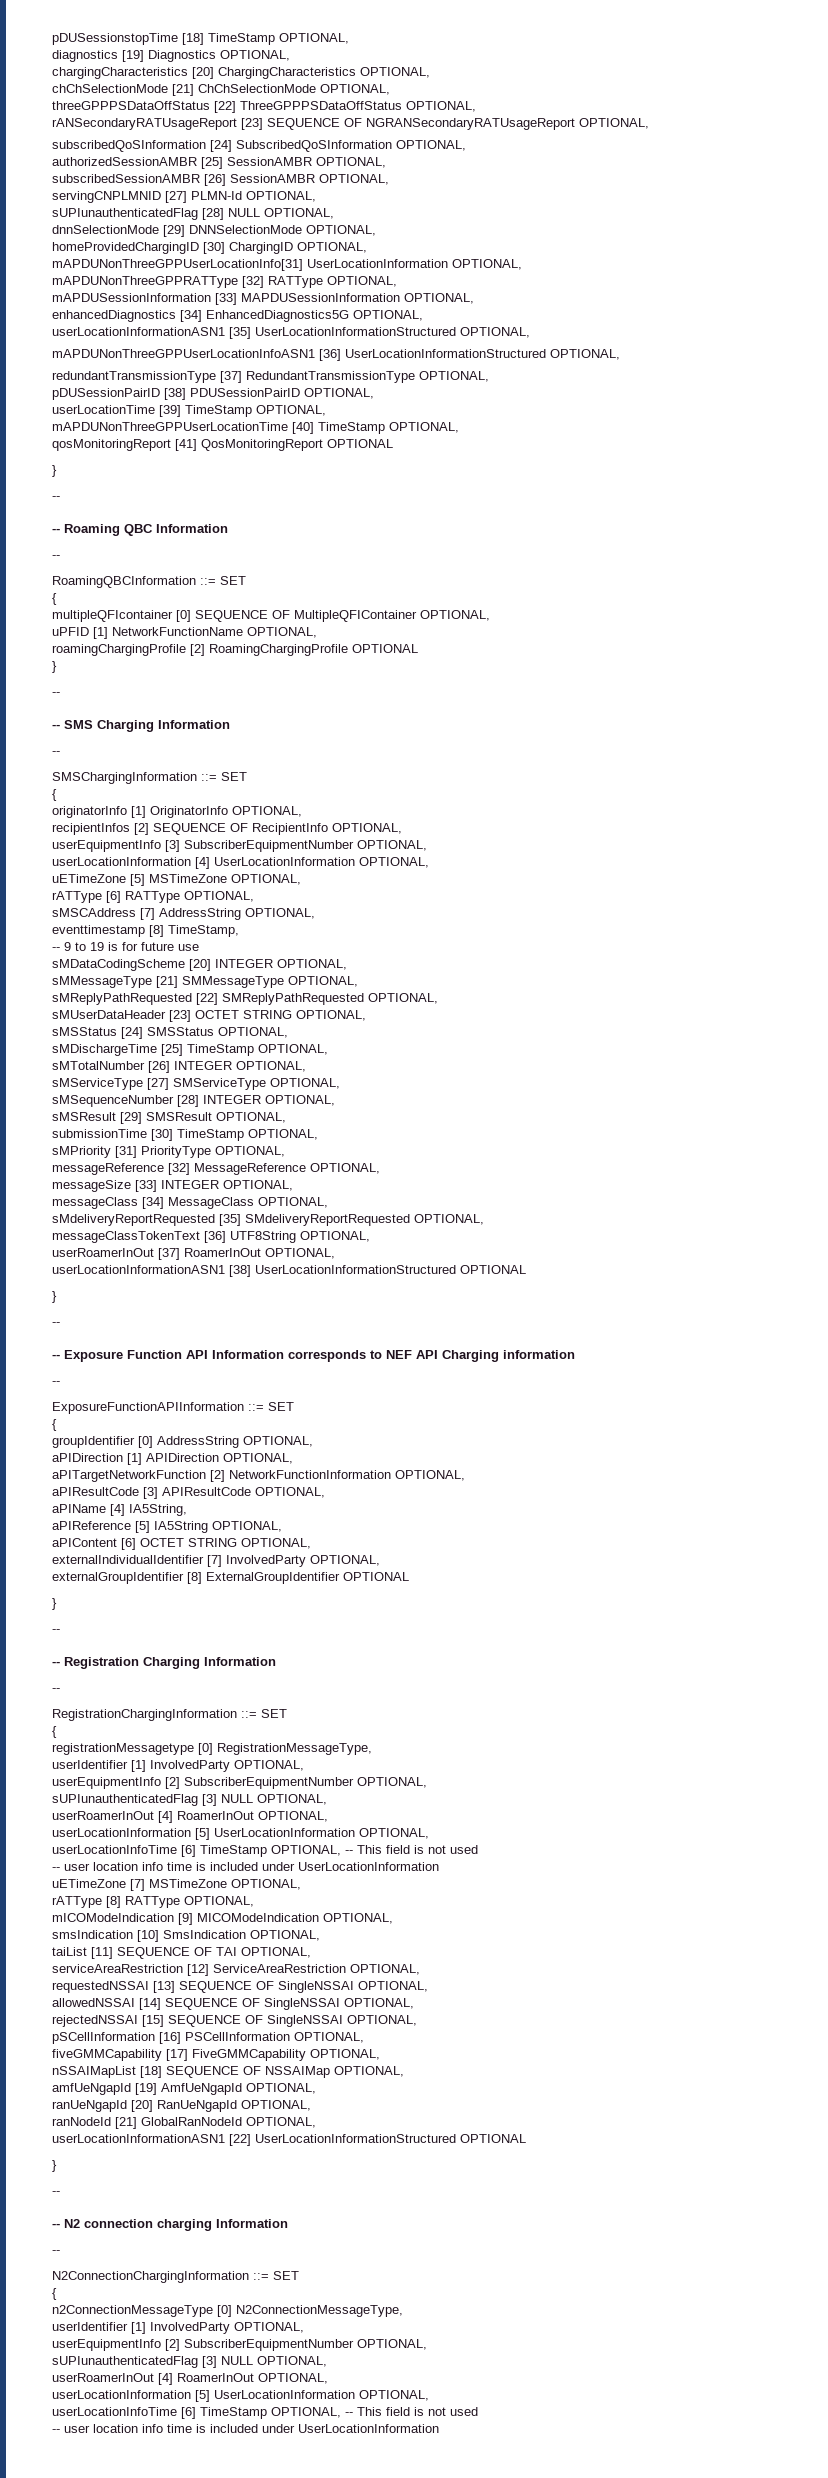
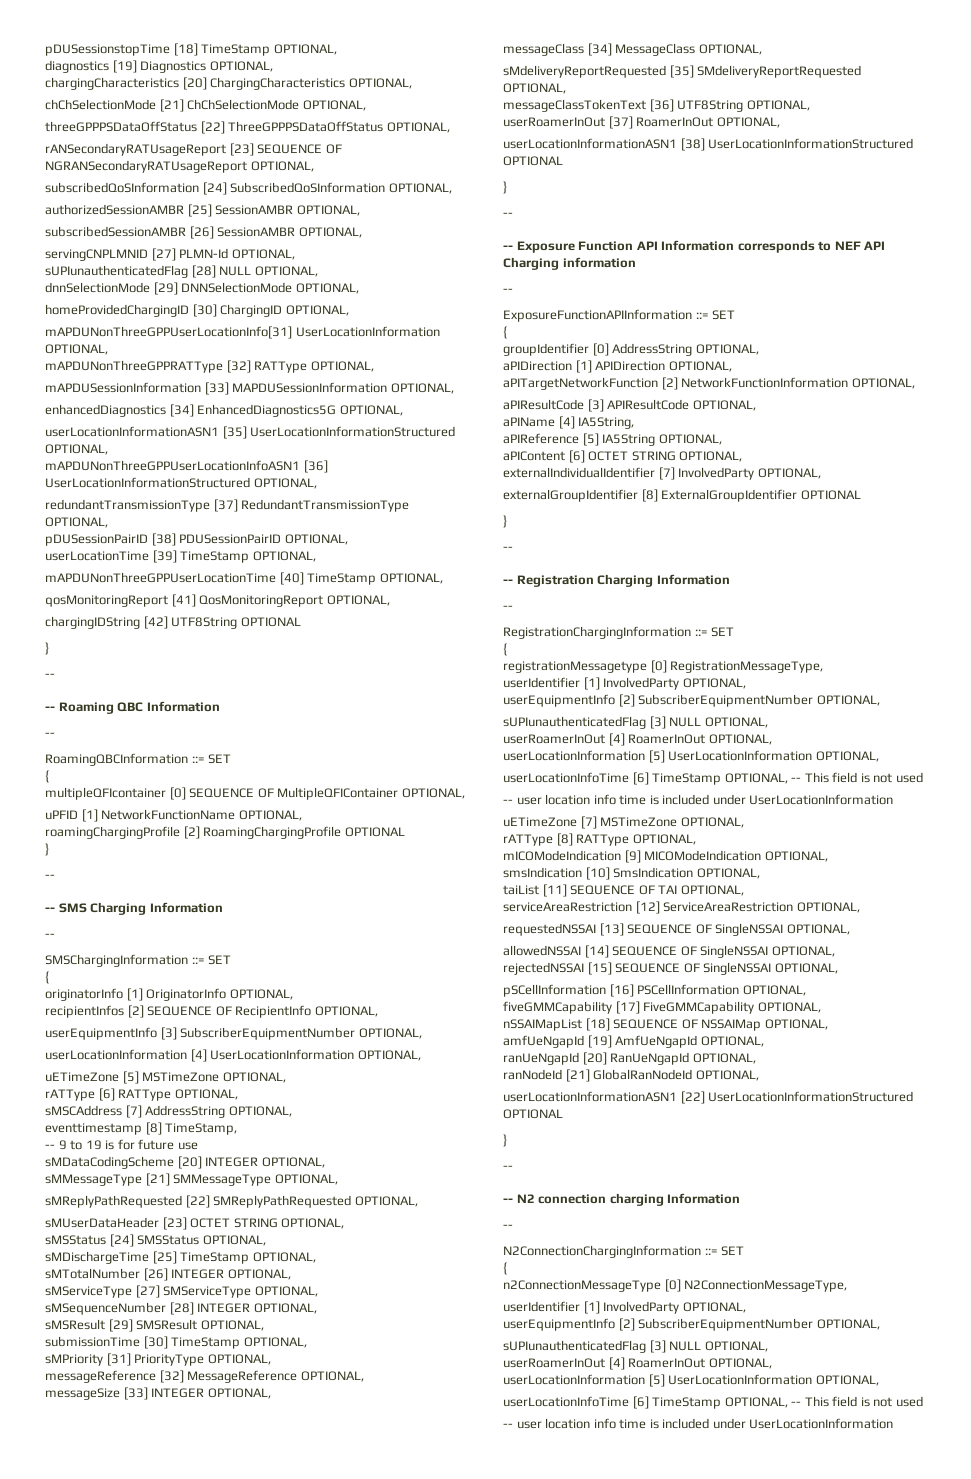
(323, 445) none -> [326,595,390,606] [45,616,238,629] OPTIONAL, // chargingIDString [42] UTF8String

